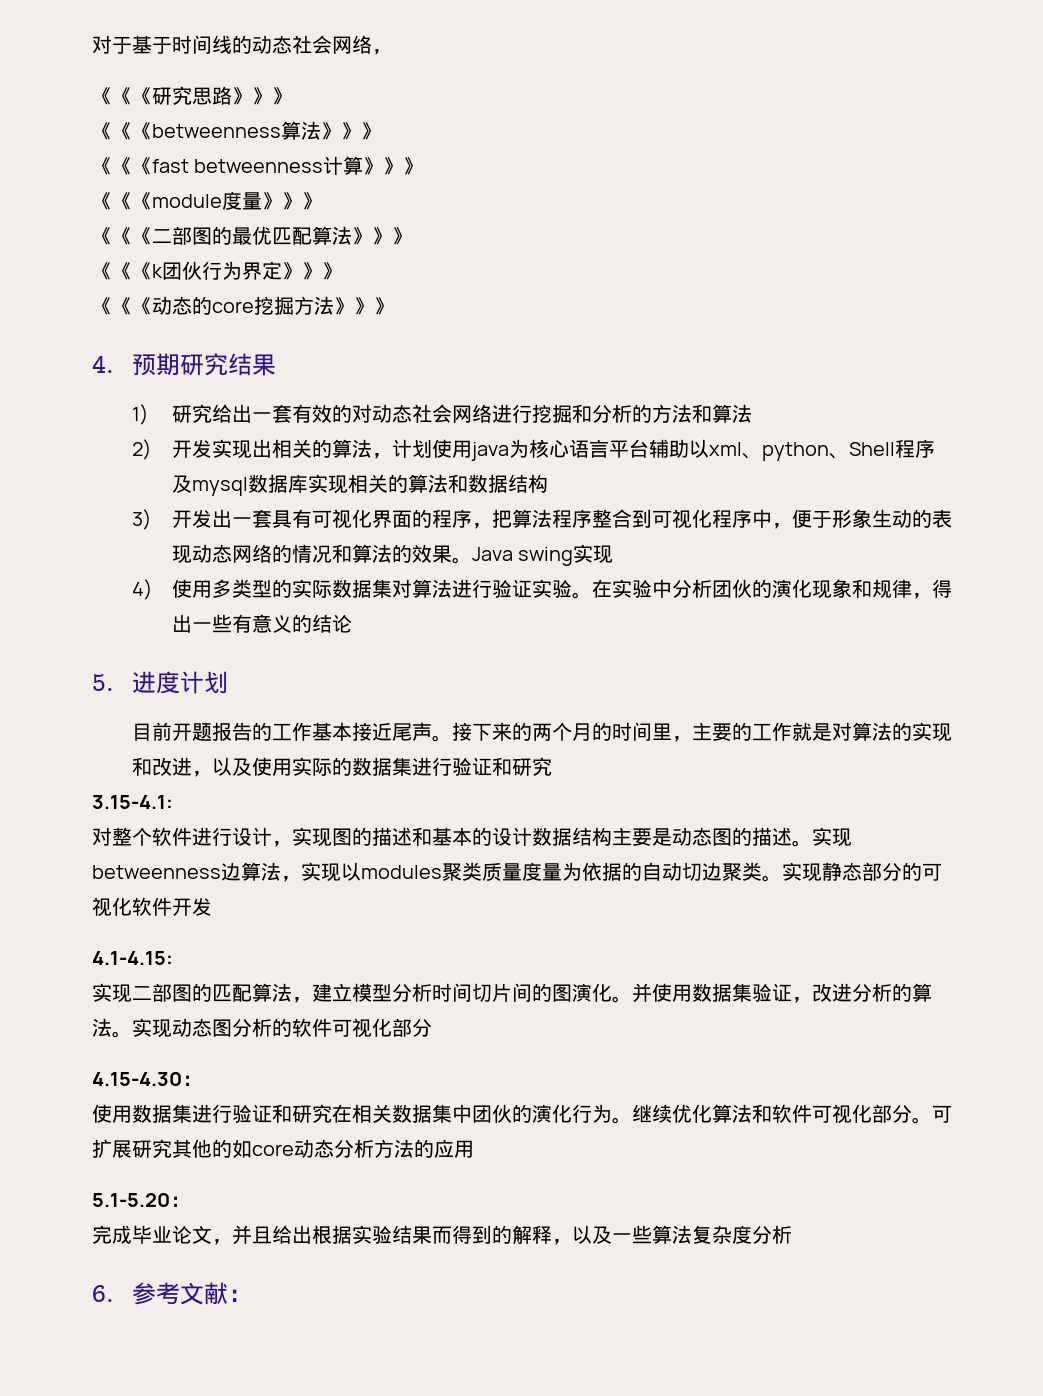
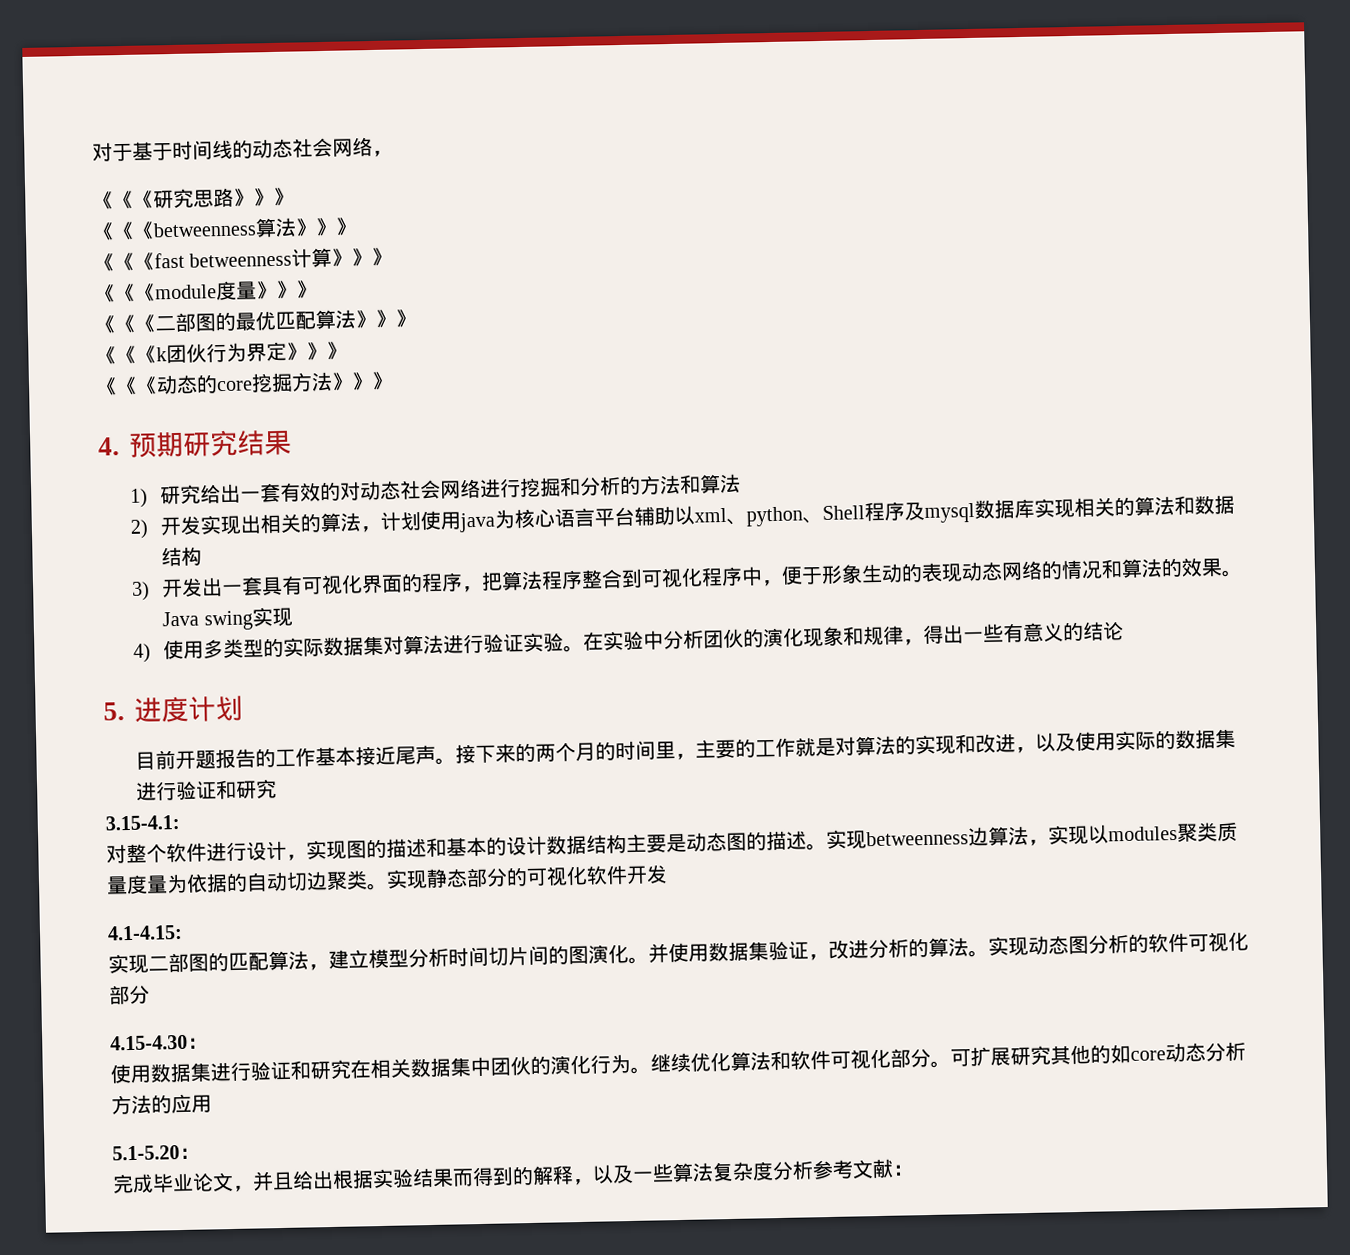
[92,1285,114,1302] // 6. -> (814, 1170) none

